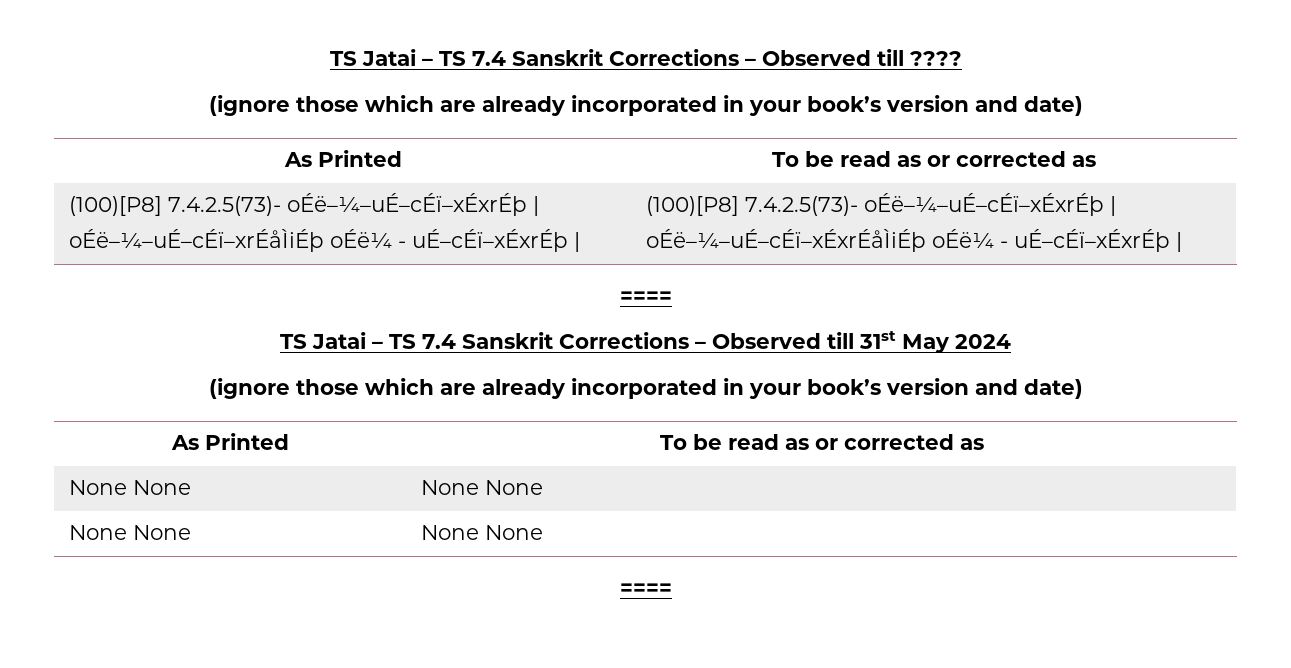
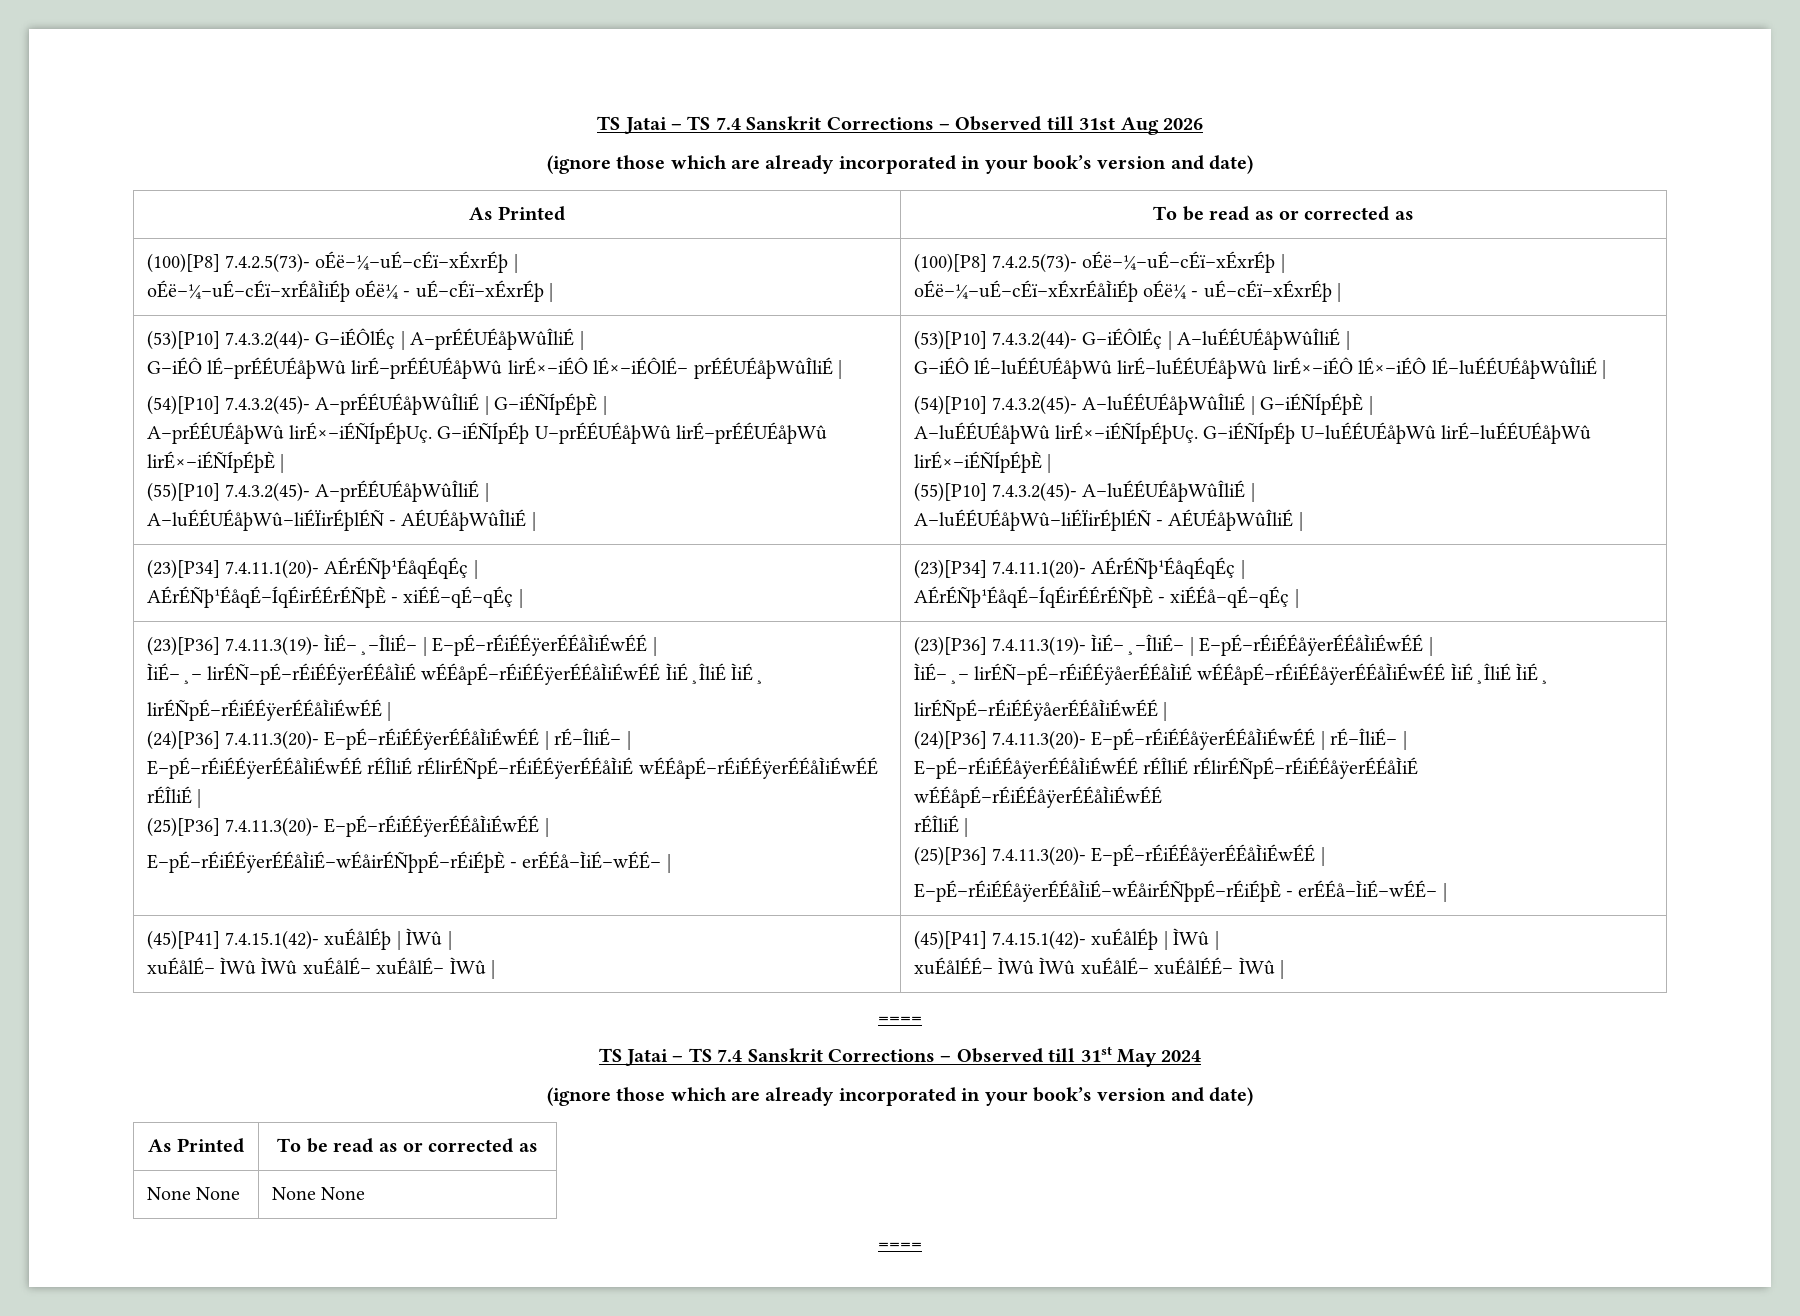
[908,51,962,66] ???? -> [1079,117,1203,135] 31st Aug 2026
(1183, 242) none -> [146,328,584,350] [146,357,842,379] [146,393,607,415] [146,422,828,444] [146,451,284,473] [146,480,489,502] [146,509,536,531] [913,328,1350,350] [913,357,1606,379] [913,393,1373,415] [913,422,1592,444] [913,451,1051,473] [913,480,1255,502] [913,509,1303,531] [146,557,478,579] [146,586,523,608] [913,557,1245,579] [913,586,1299,608] [146,634,657,656] [146,663,765,685] [146,699,391,721] [146,728,631,750] [146,757,878,779] [146,786,201,808] [146,815,549,837] [146,851,671,873] [913,634,1433,656] [913,663,1550,685] [913,699,1167,721] [913,728,1407,750] [913,757,1419,779] [913,786,1162,808] [913,815,968,837] [913,844,1325,866] [913,880,1447,902] [146,928,452,950] [146,957,495,979] [913,928,1219,950] [913,957,1284,979] // (53)[P10] 7.4.3.2(44)- G–iÉÔlÉç | A–prÉÉUÉåþWûÎliÉ | // G–iÉÔ lÉ–prÉÉUÉåþWû lirÉ–prÉÉUÉåþWû lirÉ×–iÉÔ lÉ×–iÉÔlÉ– prÉÉUÉåþWûÎliÉ | // (54)[P10] 7.4.3.2(45)- A–prÉÉUÉåþWûÎliÉ | G–iÉÑÍpÉþÈ | // A–prÉÉUÉåþWû lirÉ×–iÉÑÍpÉþUç. G–iÉÑÍpÉþ U–prÉÉUÉåþWû lirÉ–prÉÉUÉåþWû lirÉ×–iÉÑÍpÉþÈ | // (55)[P10] 7.4.3.2(45)- A–prÉÉUÉåþWûÎliÉ | // A–luÉÉUÉåþWû–liÉÏirÉþlÉÑ - AÉUÉåþWûÎliÉ | | (53)[P10] 7.4.3.2(44)- G–iÉÔlÉç | A–luÉÉUÉåþWûÎliÉ | // G–iÉÔ lÉ–luÉÉUÉåþWû lirÉ–luÉÉUÉåþWû lirÉ×–iÉÔ lÉ×–iÉÔ lÉ–luÉÉUÉåþWûÎliÉ | // (54)[P10] 7.4.3.2(45)- A–luÉÉUÉåþWûÎliÉ | G–iÉÑÍpÉþÈ | // A–luÉÉUÉåþWû lirÉ×–iÉÑÍpÉþUç. G–iÉÑÍpÉþ U–luÉÉUÉåþWû lirÉ–luÉÉUÉåþWû lirÉ×–iÉÑÍpÉþÈ | // (55)[P10] 7.4.3.2(45)- A–luÉÉUÉåþWûÎliÉ | // A–luÉÉUÉåþWû–liÉÏirÉþlÉÑ - AÉUÉåþWûÎliÉ | // (23)[P34] 7.4.11.1(20)- AÉrÉÑþ¹ÉåqÉqÉç | // AÉrÉÑþ¹ÉåqÉ–ÍqÉirÉÉrÉÑþÈ - xiÉÉ–qÉ–qÉç | | (23)[P34] 7.4.11.1(20)- AÉrÉÑþ¹ÉåqÉqÉç | // AÉrÉÑþ¹ÉåqÉ–ÍqÉirÉÉrÉÑþÈ - xiÉÉå–qÉ–qÉç | // (23)[P36] 7.4.11.3(19)- ÌiÉ–¸–ÎliÉ– | E–pÉ–rÉiÉÉÿerÉÉåÌiÉwÉÉ | // ÌiÉ–¸– lirÉÑ–pÉ–rÉiÉÉÿerÉÉåÌiÉ wÉÉåpÉ–rÉiÉÉÿerÉÉåÌiÉwÉÉ ÌiÉ¸ÎliÉ ÌiÉ¸ // lirÉÑpÉ–rÉiÉÉÿerÉÉåÌiÉwÉÉ | // (24)[P36] 7.4.11.3(20)- E–pÉ–rÉiÉÉÿerÉÉåÌiÉwÉÉ | rÉ–ÎliÉ– | // E–pÉ–rÉiÉÉÿerÉÉåÌiÉwÉÉ rÉÎliÉ rÉlirÉÑpÉ–rÉiÉÉÿerÉÉåÌiÉ wÉÉåpÉ–rÉiÉÉÿerÉÉåÌiÉwÉÉ rÉÎliÉ | // (25)[P36] 7.4.11.3(20)- E–pÉ–rÉiÉÉÿerÉÉåÌiÉwÉÉ | // E–pÉ–rÉiÉÉÿerÉÉåÌiÉ–wÉåirÉÑþpÉ–rÉiÉþÈ - erÉÉå–ÌiÉ–wÉÉ– | | (23)[P36] 7.4.11.3(19)- ÌiÉ–¸–ÎliÉ– | E–pÉ–rÉiÉÉåÿerÉÉåÌiÉwÉÉ | // ÌiÉ–¸– lirÉÑ–pÉ–rÉiÉÉÿåerÉÉåÌiÉ wÉÉåpÉ–rÉiÉÉåÿerÉÉåÌiÉwÉÉ ÌiÉ¸ÎliÉ ÌiÉ¸ // lirÉÑpÉ–rÉiÉÉÿåerÉÉåÌiÉwÉÉ | // (24)[P36] 7.4.11.3(20)- E–pÉ–rÉiÉÉåÿerÉÉåÌiÉwÉÉ | rÉ–ÎliÉ– | // E–pÉ–rÉiÉÉåÿerÉÉåÌiÉwÉÉ rÉÎliÉ rÉlirÉÑpÉ–rÉiÉÉåÿerÉÉåÌiÉ wÉÉåpÉ–rÉiÉÉåÿerÉÉåÌiÉwÉÉ // rÉÎliÉ | // (25)[P36] 7.4.11.3(20)- E–pÉ–rÉiÉÉåÿerÉÉåÌiÉwÉÉ | // E–pÉ–rÉiÉÉåÿerÉÉåÌiÉ–wÉåirÉÑþpÉ–rÉiÉþÈ - erÉÉå–ÌiÉ–wÉÉ– | // (45)[P41] 7.4.15.1(42)- xuÉålÉþ | ÌWû | // xuÉålÉ– ÌWû ÌWû xuÉålÉ– xuÉålÉ– ÌWû | | (45)[P41] 7.4.15.1(42)- xuÉålÉþ | ÌWû | // xuÉålÉÉ– ÌWû ÌWû xuÉålÉ– xuÉålÉÉ– ÌWû |
[69,525,192,540] [421,525,544,540] // None None | None None -> (365, 1193) none

